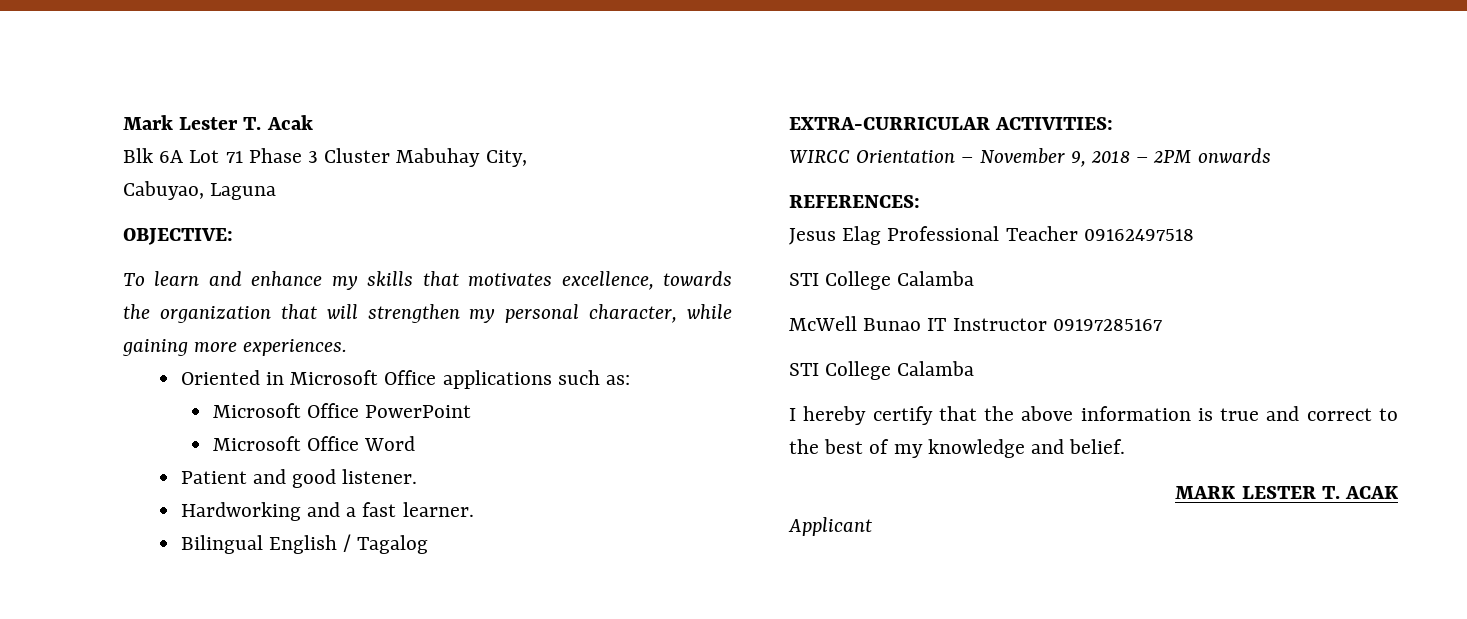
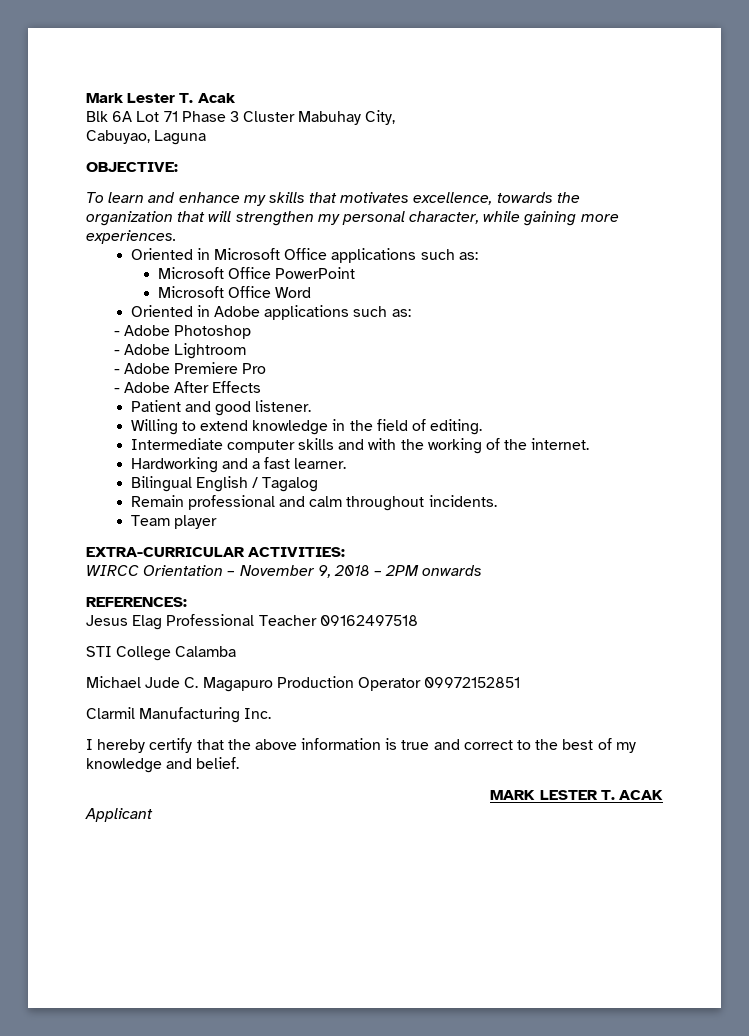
[180,469,418,488] Patient and good listener. -> [130,305,411,320] [113,325,251,339] [113,343,246,359] [113,362,267,374] [113,381,262,393] [130,400,312,416] [130,419,483,435] [130,438,590,454] Oriented in Adobe applications such as: // - Adobe Photoshop // - Adobe Lightroom // - Adobe Premiere Pro // - Adobe After Effects // Patient and good listener. // Willing to extend knowledge in the field of editing. // Intermediate computer skills and with the working of the internet.
(429, 544) none -> [130,495,497,511] [130,515,217,529] // Remain professional and calm throughout incidents. // Team player
[789,316,1162,331] [789,361,975,380] McWell Bunao IT Instructor 09197285167 // STI College Calamba -> [86,676,521,692] [86,707,272,723] Michael Jude C. Magapuro Production Operator 09972152851 // Clarmil Manufacturing Inc.

